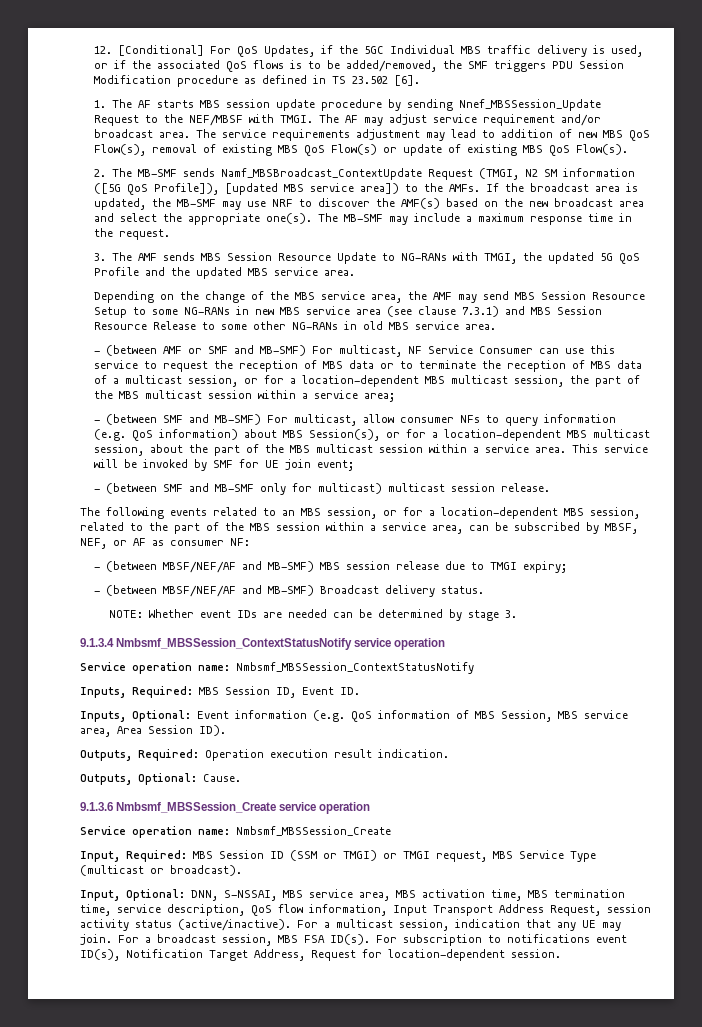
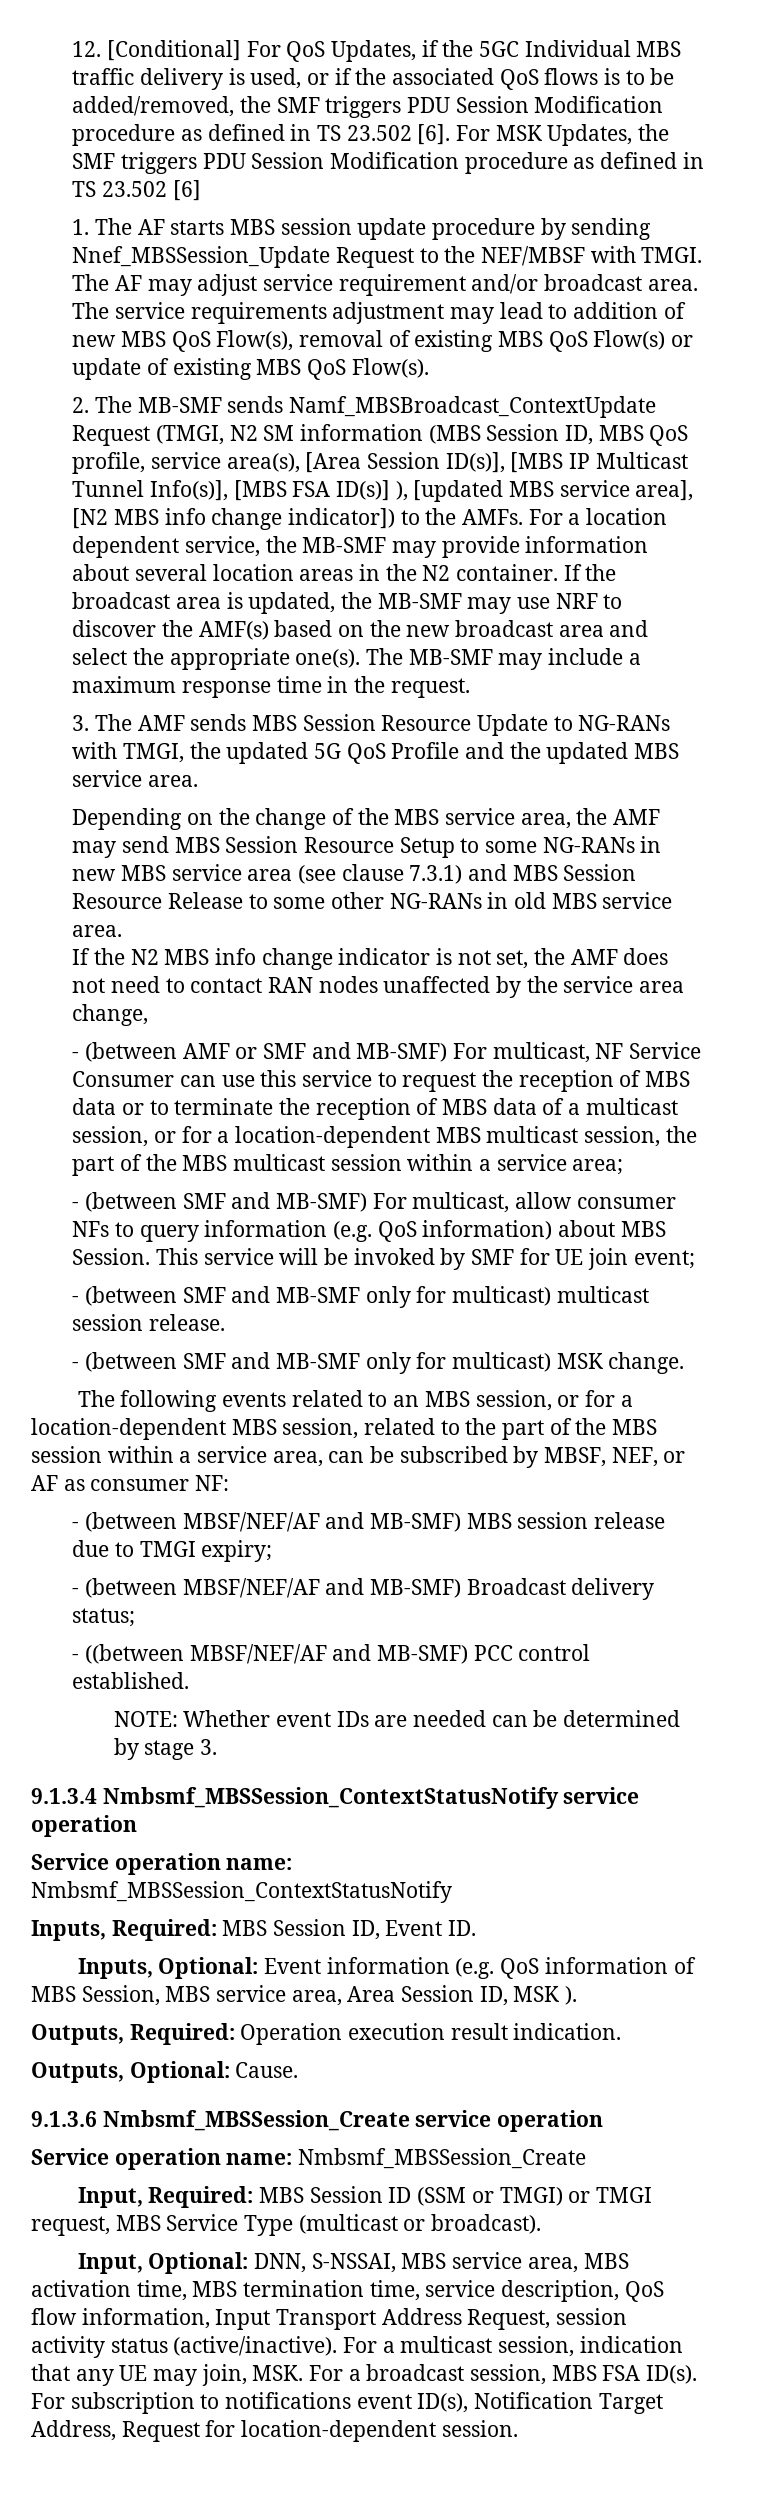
(421, 80) none -> [456,124,670,146] [72,152,704,174] [72,180,201,201] For MSK Updates, the SMF triggers PDU Session Modification procedure as defined in TS 23.502 [6]
[94,183,481,195] ([5G QoS Profile]), [updated MBS service area]) to the AMFs. -> [428,424,689,446] [72,452,688,474] [72,480,694,502] [72,508,668,530] [72,536,649,558] [72,564,559,581] (MBS Session ID, MBS QoS profile, service area(s), [Area Session ID(s)], [MBS IP Multicast Tunnel Info(s)], [MBS FSA ID(s)] ), [updated MBS service area], [N2 MBS info change indicator]) to the AMFs. For a location dependent service, the MB-SMF may provide information about several location areas in the N2 container.
(497, 327) none -> [72,948,669,970] [72,976,685,998] [72,1004,149,1026] // If the N2 MBS info change indicator is not set, the AMF does not need to contact RAN nodes unaffected by the service area change,
[309,429,651,441] [94,444,567,456] Session(s), or for a location-dependent MBS multicast session, about the part of the MBS multicast session within a service area. -> [72,1248,151,1265] Session.
(551, 487) none -> [72,1352,685,1374] // - (between SMF and MB-SMF only for multicast) MSK change.
[441,586,485,594] status. -> [72,1608,136,1627] [72,1644,591,1664] [72,1672,190,1689] status; // - ((between MBSF/NEF/AF and MB-SMF) PCC control established.
[199,725,226,736] ID). -> [479,1986,578,2006] ID, MSK ).
[80,934,112,945] join. -> [201,2364,304,2386] join, MSK.

